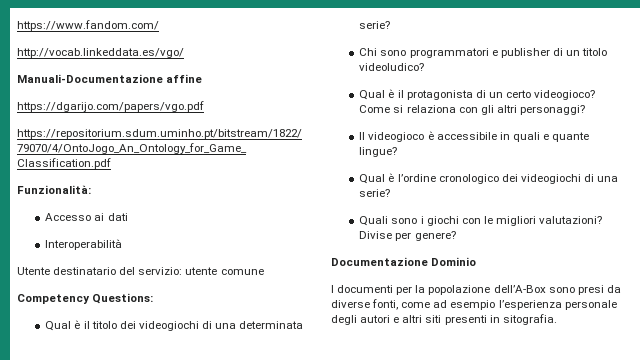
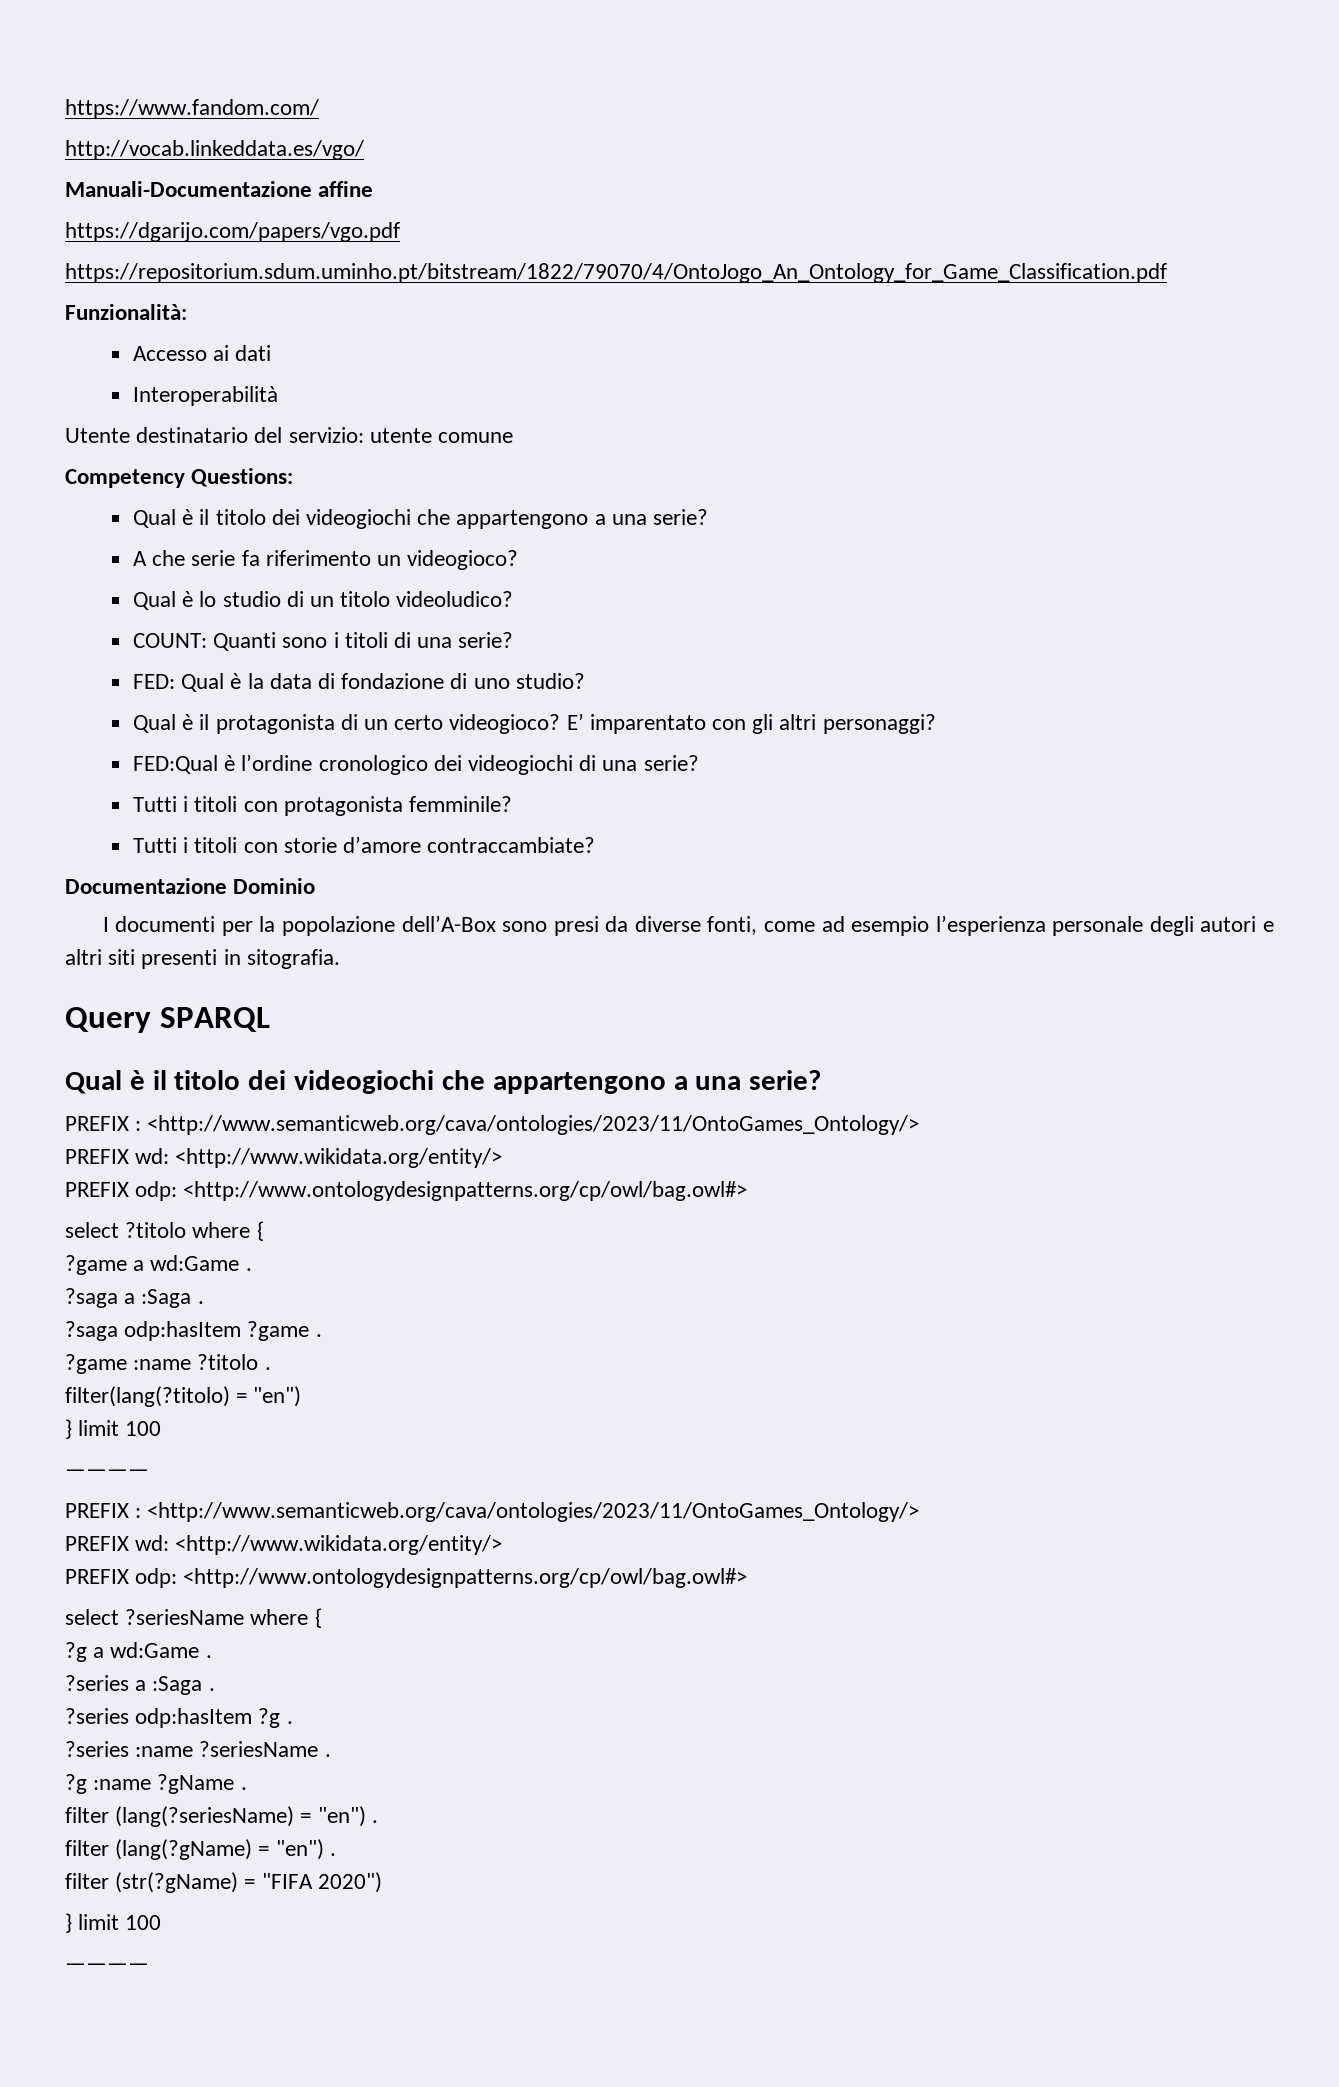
[202,321,304,329] [359,21,391,29] [359,48,608,58] [359,63,425,71] di una determinata serie? // Chi sono programmatori e publisher di un titolo videoludico? -> [417,509,709,529] [132,550,519,570] [132,591,514,610] [132,632,514,651] [132,673,585,692] che appartengono a una serie? // A che serie fa riferimento un videogioco? // Qual è lo studio di un titolo videoludico? // COUNT: Quanti sono i titoli di una serie? // FED: Qual è la data di fondazione di uno studio?
[359,105,456,113] Come si relaziona -> [566,713,706,734] E’ imparentato
[359,131,590,142] [359,147,398,157] [359,174,386,184] Il videogioco è accessibile in quali e quante lingue? // Qual -> [132,755,218,774] FED:Qual
[359,216,603,226] [359,231,456,241] Quali sono i giochi con le migliori valutazioni? Divise per genere? -> [132,796,513,816] [132,836,596,853] Tutti i titoli con protagonista femminile? // Tutti i titoli con storie d’amore contraccambiate?
(557, 319) none -> [65,1007,270,1033] [65,1070,822,1094] [65,1115,920,1135] [65,1148,503,1168] [65,1181,748,1201] [65,1221,264,1241] [65,1255,252,1275] [65,1288,204,1308] [65,1321,322,1341] [65,1354,271,1374] [65,1386,302,1407] [65,1419,162,1439] [65,1469,149,1477] [65,1502,920,1522] [65,1535,503,1555] [65,1568,748,1588] [65,1608,322,1628] [65,1642,212,1662] [65,1675,215,1695] [65,1708,293,1728] [65,1741,331,1757] [65,1774,247,1794] [65,1806,378,1827] [65,1839,336,1860] [65,1872,382,1893] [65,1913,162,1933] [65,1963,149,1971] // Query SPARQL // Qual è il titolo dei videogiochi che appartengono a una serie? // PREFIX : <http://www.semanticweb.org/cava/ontologies/2023/11/OntoGames_Ontology/> // PREFIX wd: <http://www.wikidata.org/entity/> // PREFIX odp: <http://www.ontologydesignpatterns.org/cp/owl/bag.owl#> // select ?titolo where { // ?game a wd:Game . // ?saga a :Saga . // ?saga odp:hasItem ?game . // ?game :name ?titolo . // filter(lang(?titolo) = "en") // } limit 100 // ———— // PREFIX : <http://www.semanticweb.org/cava/ontologies/2023/11/OntoGames_Ontology/> // PREFIX wd: <http://www.wikidata.org/entity/> // PREFIX odp: <http://www.ontologydesignpatterns.org/cp/owl/bag.owl#> // select ?seriesName where { // ?g a wd:Game . // ?series a :Saga . // ?series odp:hasItem ?g . // ?series :name ?seriesName . // ?g :name ?gName . // filter (lang(?seriesName) = "en") . // filter (lang(?gName) = "en") . // filter (str(?gName) = "FIFA 2020") // } limit 100 // ————

